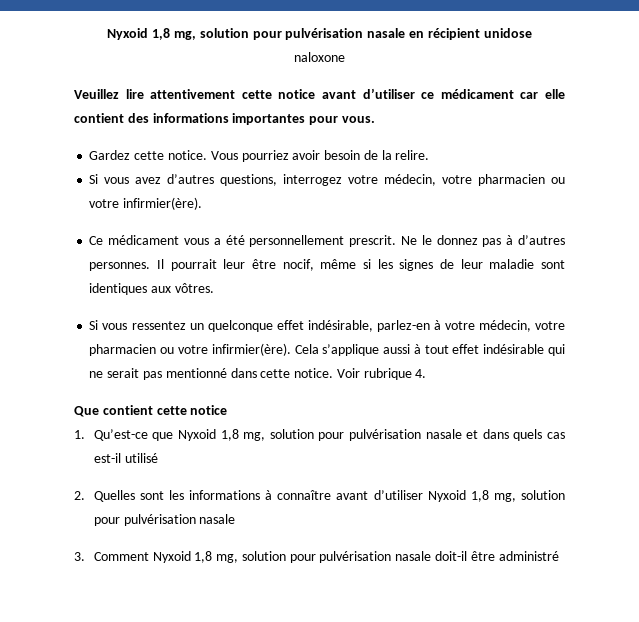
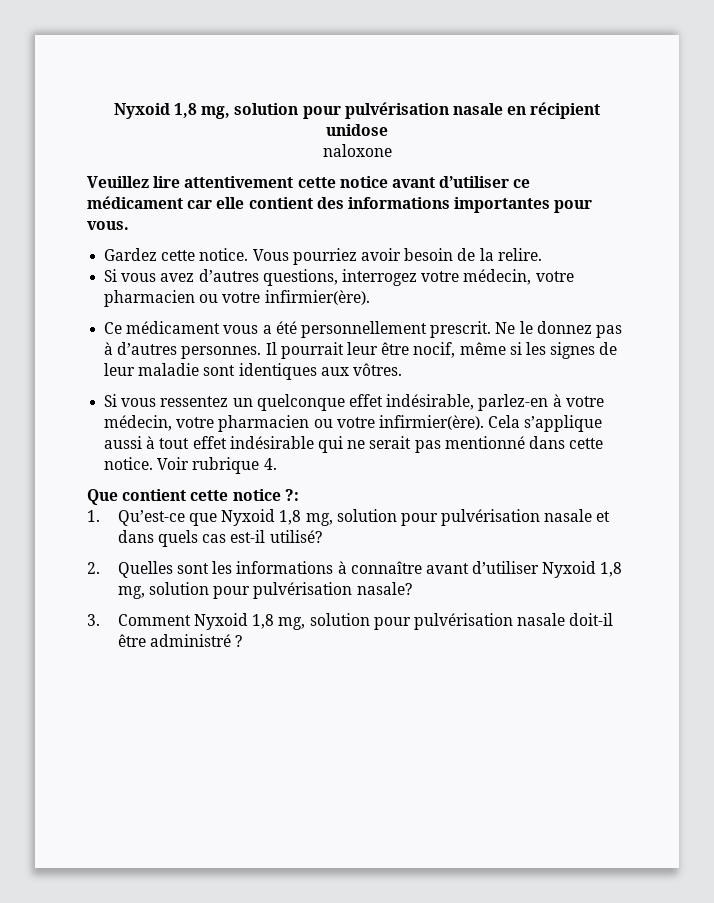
(228, 410) none -> [284,489,299,501] ?:
[124,453,158,463] utilisé -> [269,530,322,543] utilisé?
[199,514,236,524] nasale -> [356,582,412,595] nasale?
(559, 556) none -> [235,635,243,647] ?

